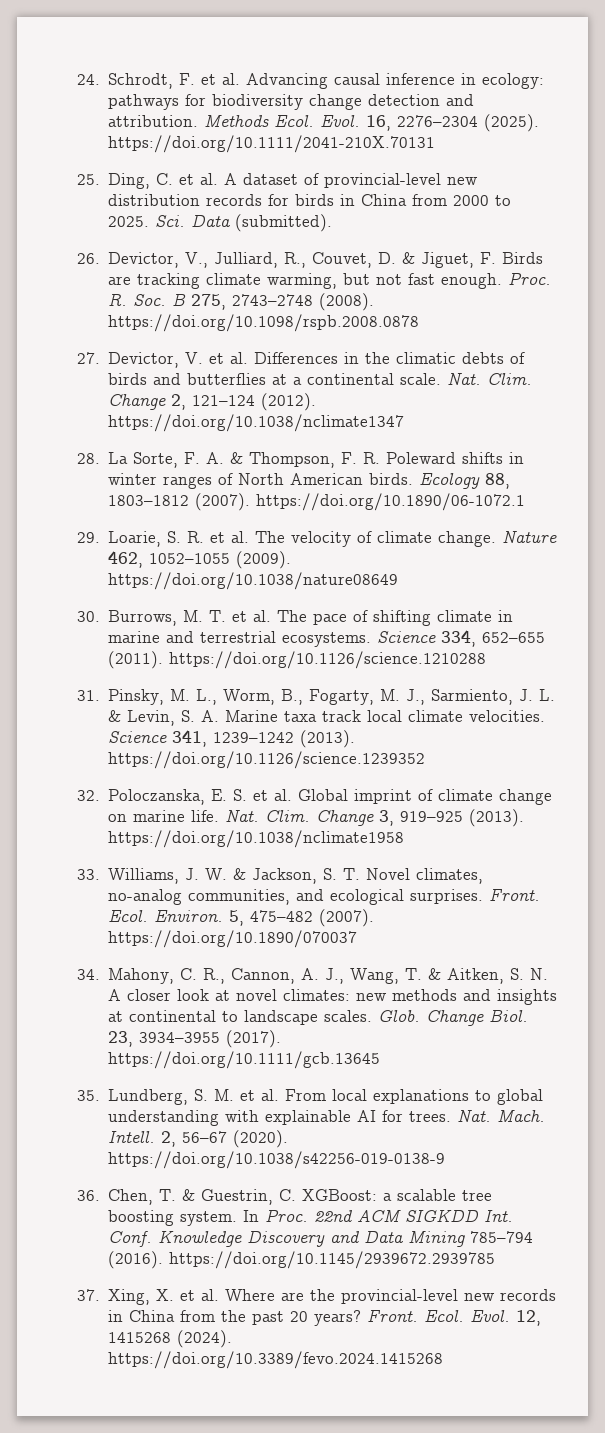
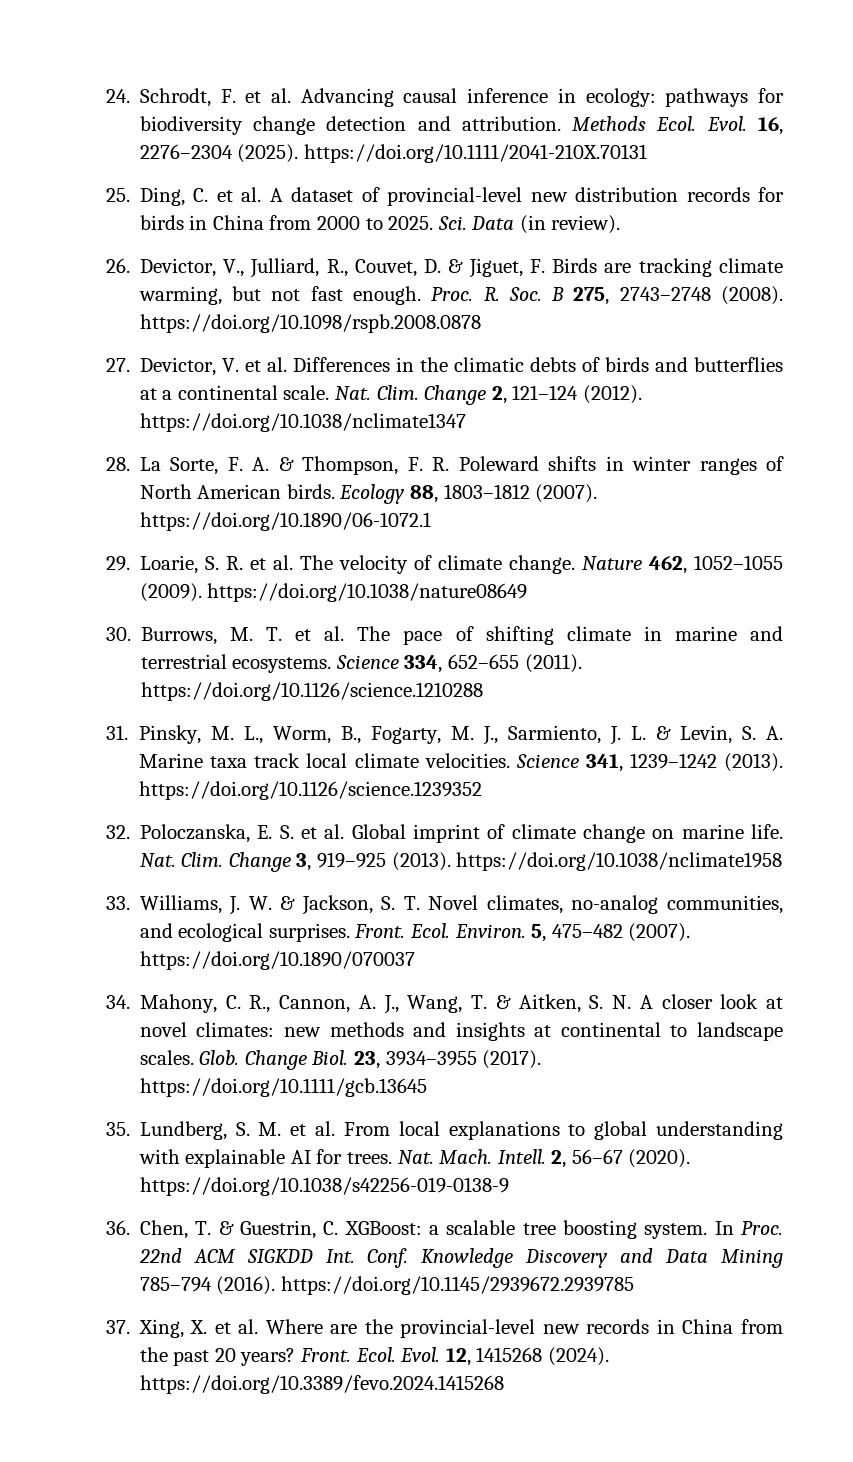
[235,214,333,232] (submitted). -> [519,215,621,234] (in review).

